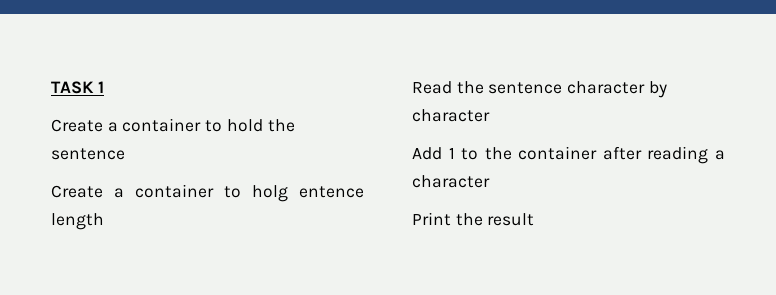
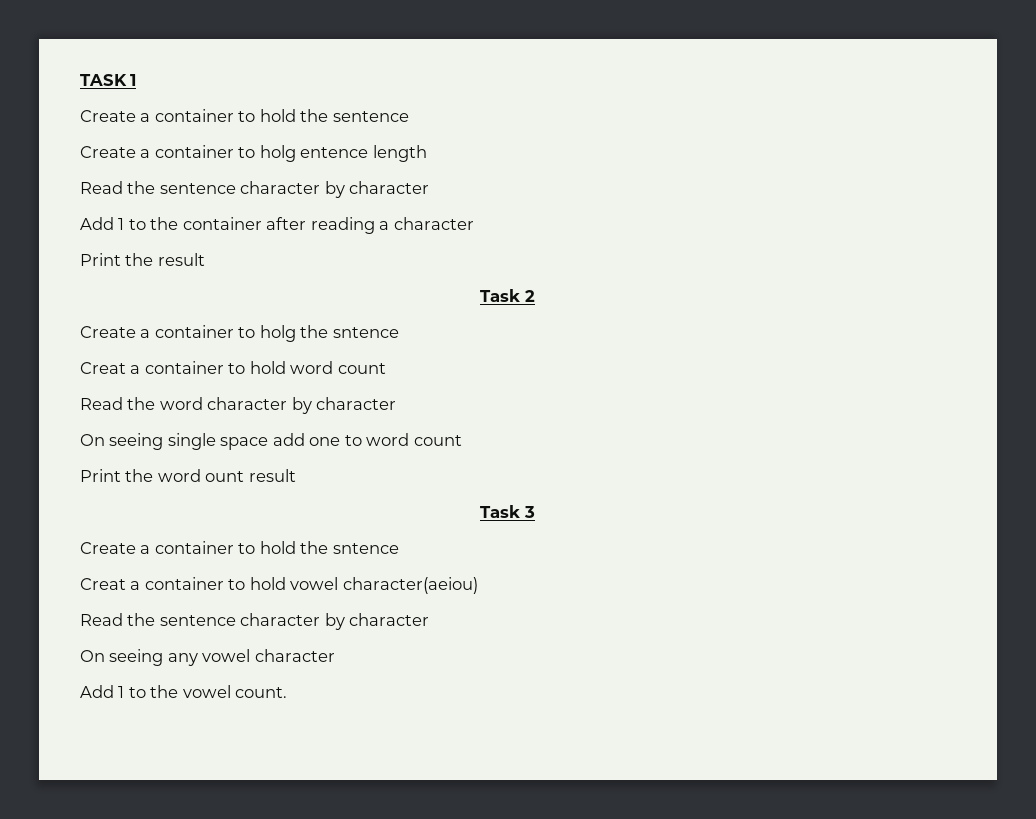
(535, 219) none -> [480,289,535,302] [80,325,399,342] [80,361,386,374] [80,397,397,414] [80,433,462,450] [80,469,296,482] [480,505,535,518] [80,541,399,554] [80,577,478,594] [80,613,430,630] [80,649,335,666] [80,685,288,698] // Task 2 // Create a container to holg the sntence // Creat a container to hold word count // Read the word character by character // On seeing single space add one to word count // Print the word ount result // Task 3 // Create a container to hold the sntence // Creat a container to hold vowel character(aeiou) // Read the sentence character by character // On seeing any vowel character // Add 1 to the vowel count.

